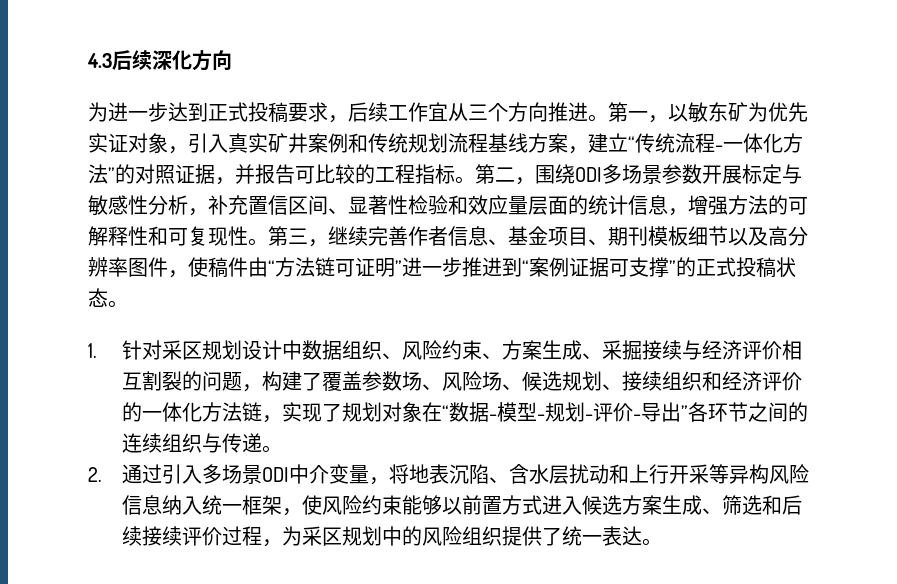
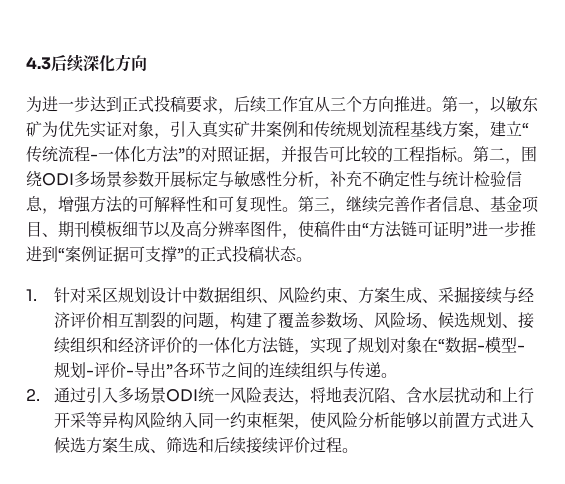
[248,195,628,215] 置信区间、显著性检验和效应量层面的统计 -> [362,171,506,187] 不确定性与统计检验
[288,464,369,484] 中介变量 -> [198,387,295,404] 统一风险表达
[121,495,242,515] 信息纳入统一 -> [166,411,263,428] 纳入同一约束
[361,495,402,515] 约束 -> [358,412,391,428] 分析
[261,526,642,547] ，为采区规划中的风险组织提供了统一表达 -> (343, 445) none

